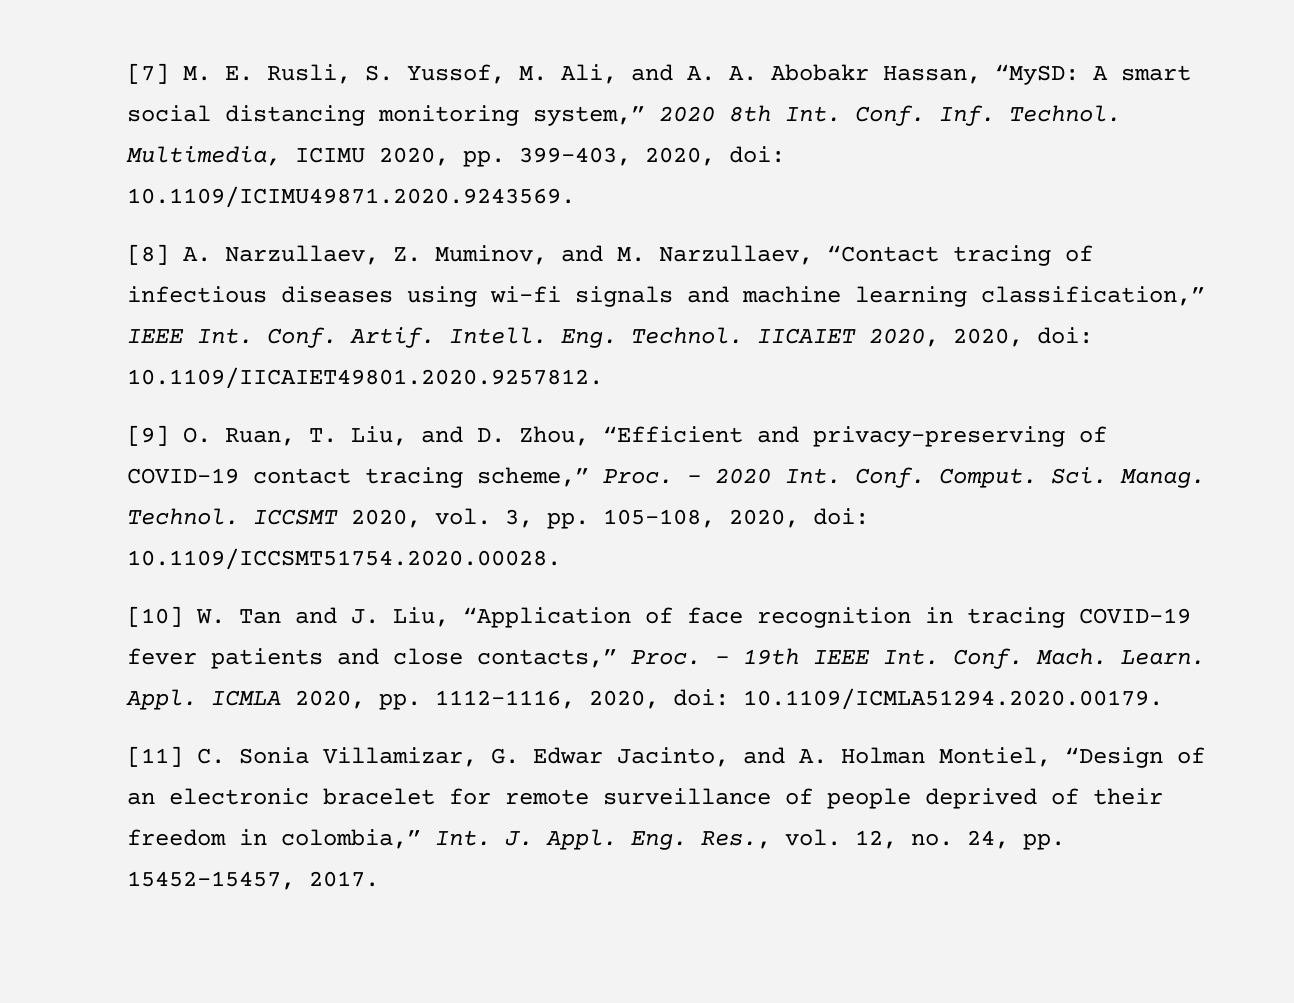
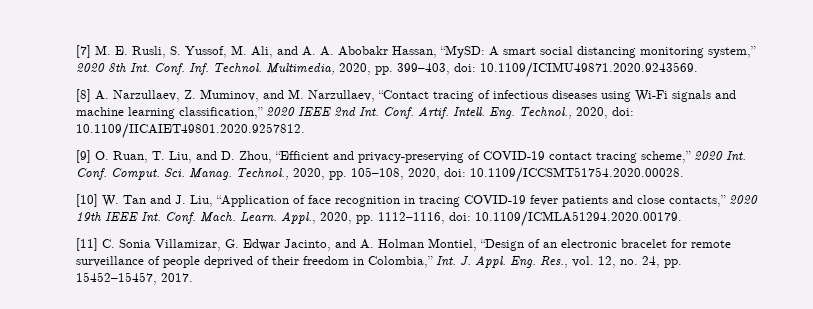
[295,147,366,163] ICIMU -> (335, 69) none
[645,147,716,166] 2020, -> (450, 69) none
[490,286,562,303] wi-fi -> [634,90,668,102] Wi-Fi
[127,329,185,343] IEEE -> [265,107,356,117] 2020 IEEE 2nd
[631,327,940,347] Technol. IICAIET 2020, -> [518,107,572,119] Technol.,
[603,469,702,484] Proc. - -> (691, 157) none
[127,508,534,528] Technol. ICCSMT 2020, vol. 3, -> [235,168,325,180] Technol., 2020,
[631,650,730,665] Proc. - -> [728,195,758,204] 2020
[126,689,282,710] Appl. ICMLA -> [280,211,316,224] Appl.,
[589,690,660,709] 2020, -> (445, 218) none
[281,829,422,849] colombia,” -> [367,256,433,268] Colombia,”

